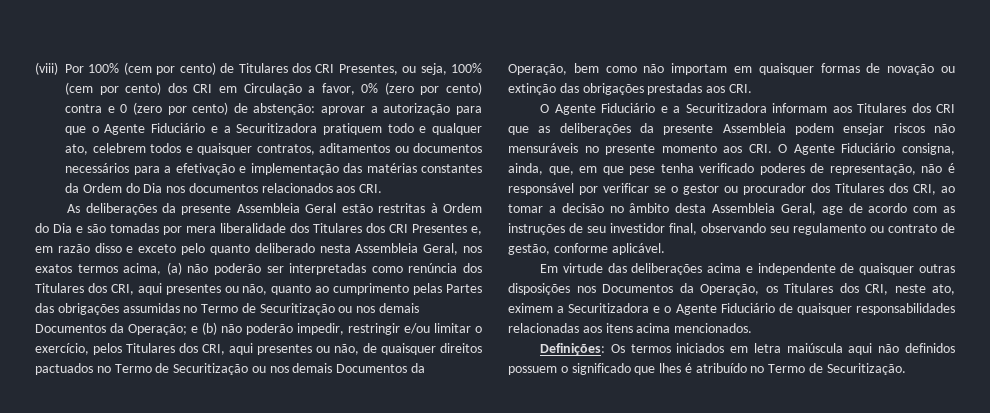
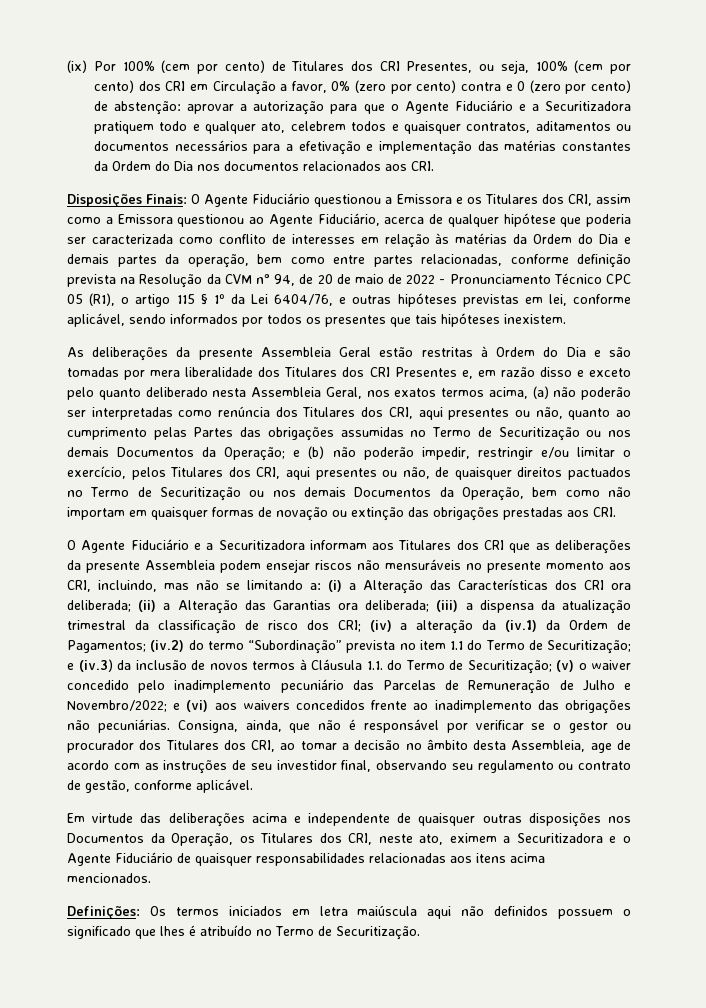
[35,62,58,75] (viii) -> [67,60,87,73] (ix)
(383, 188) none -> [67,193,632,207] [67,213,631,227] [67,233,632,248] [67,254,631,268] [67,273,631,288] [67,293,631,307] [67,313,566,327] // Disposições Finais: O Agente Fiduciário questionou a Emissora e os Titulares dos CRI, assim como a Emissora questionou ao Agente Fiduciário, acerca de qualquer hipótese que poderia ser caracterizada como conflito de interesses em relação às matérias da Ordem do Dia e demais partes da operação, bem como entre partes relacionadas, conforme definição prevista na Resolução da CVM n° 94, de 20 de maio de 2022 - Pronunciamento Técnico CPC 05 (R1), o artigo 115 § 1º da Lei 6404/76, e outras hipóteses previstas em lei, conforme aplicável, sendo informados por todos os presentes que tais hipóteses inexistem.
[748,143,955,155] [508,163,916,175] CRI. O Agente Fiduciário consigna, ainda, que, em que pese tenha verificado poderes de representação, -> [67,579,631,594] [67,600,632,614] [67,620,632,634] [67,640,631,654] [67,659,631,674] [67,679,631,694] [67,700,631,714] [67,719,311,733] CRI, incluindo, mas não se limitando a: (i) a Alteração das Características dos CRI ora deliberada; (ii) a Alteração das Garantias ora deliberada; (iii) a dispensa da atualização trimestral da classificação de risco dos CRI; (iv) a alteração da (iv.1) da Ordem de Pagamentos; (iv.2) do termo “Subordinação” prevista no item 1.1 do Termo de Securitização; e (iv.3) da inclusão de novos termos à Cláusula 1.1. do Termo de Securitização; (v) o waiver concedido pelo inadimplemento pecuniário das Parcelas de Remuneração de Julho e Novembro/2022; e (vi) aos waivers concedidos frente ao inadimplemento das obrigações não pecuniárias. Consigna, ainda, que
[712,203,816,215] Assembleia Geral, -> [511,740,586,752] Assembleia,

